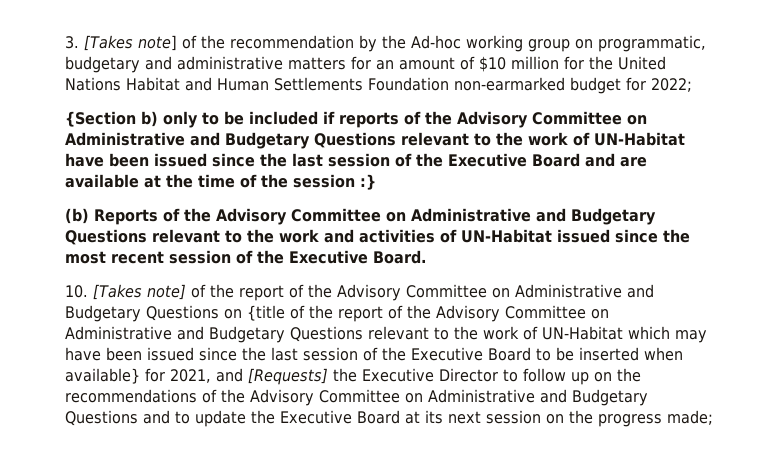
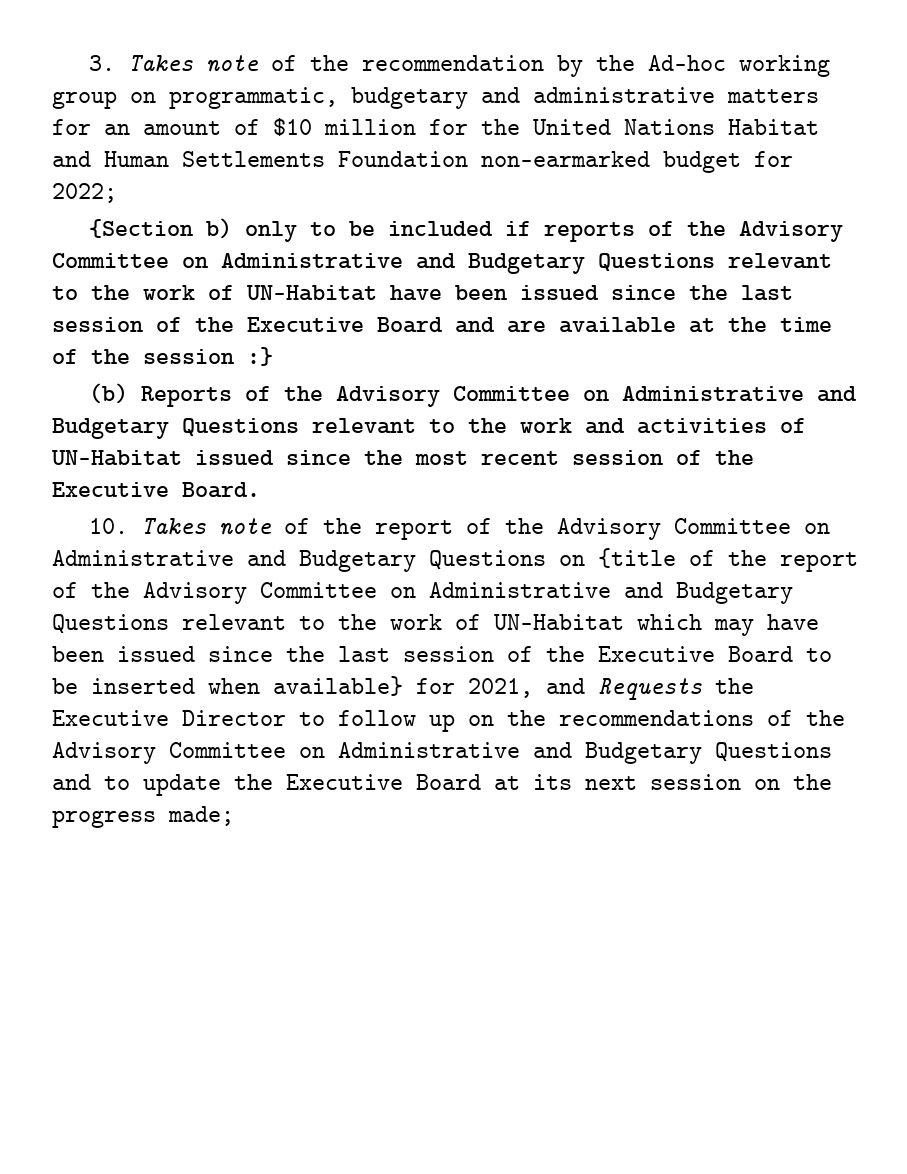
[84,35,177,51] [Takes note] -> [128,55,260,72] Takes note
[93,284,186,300] [Takes note] -> [141,518,273,535] Takes note
[248,368,328,385] [Requests] -> [598,678,702,700] Requests

